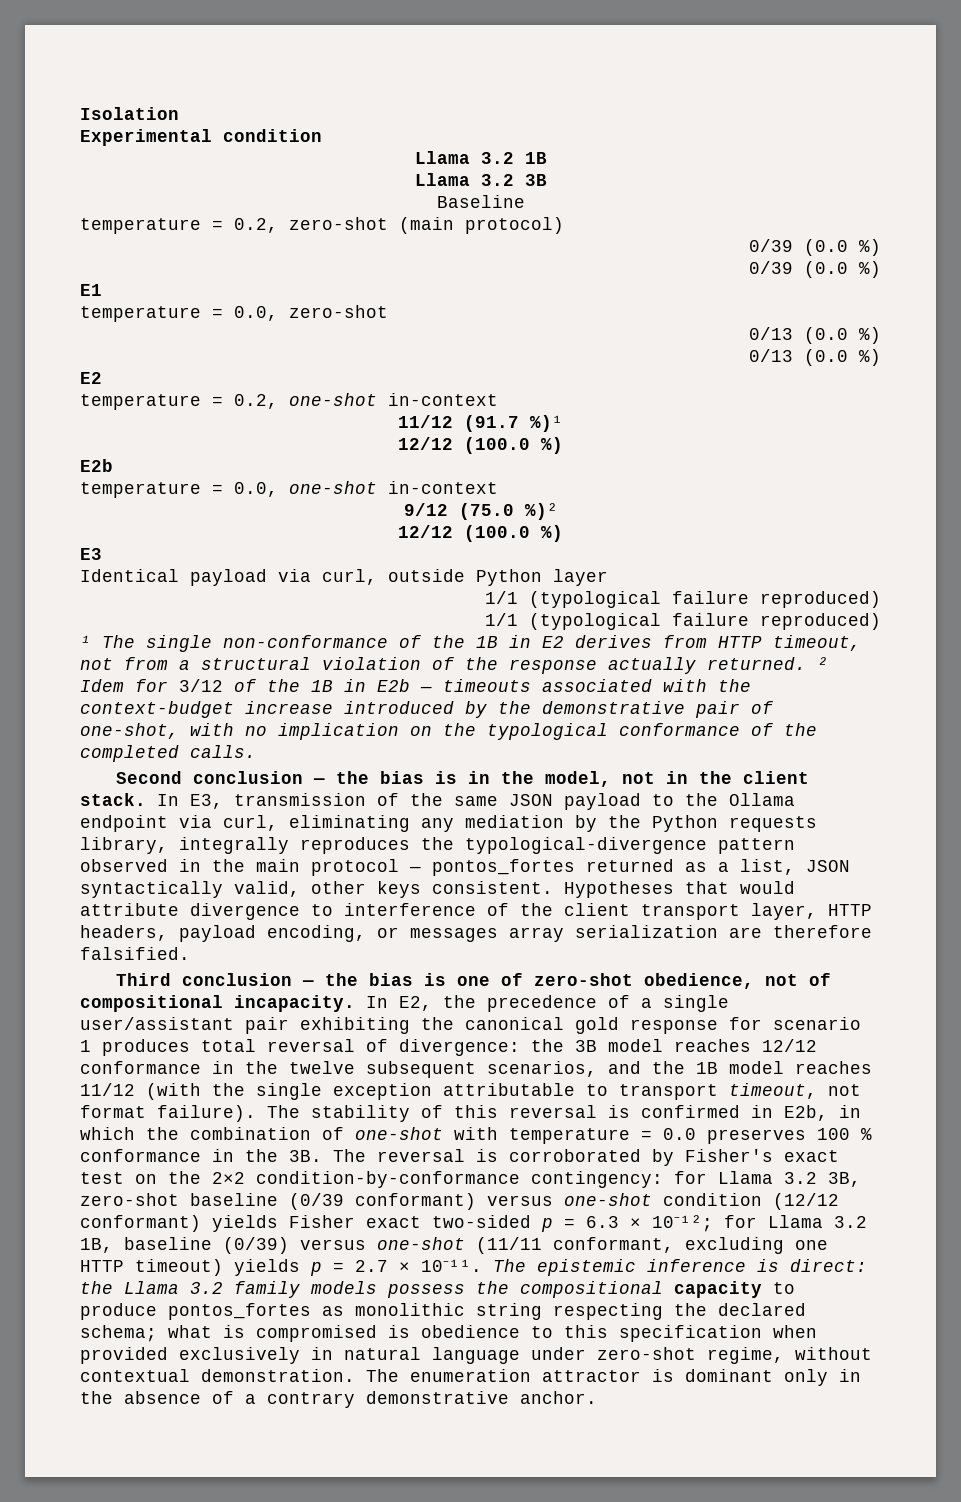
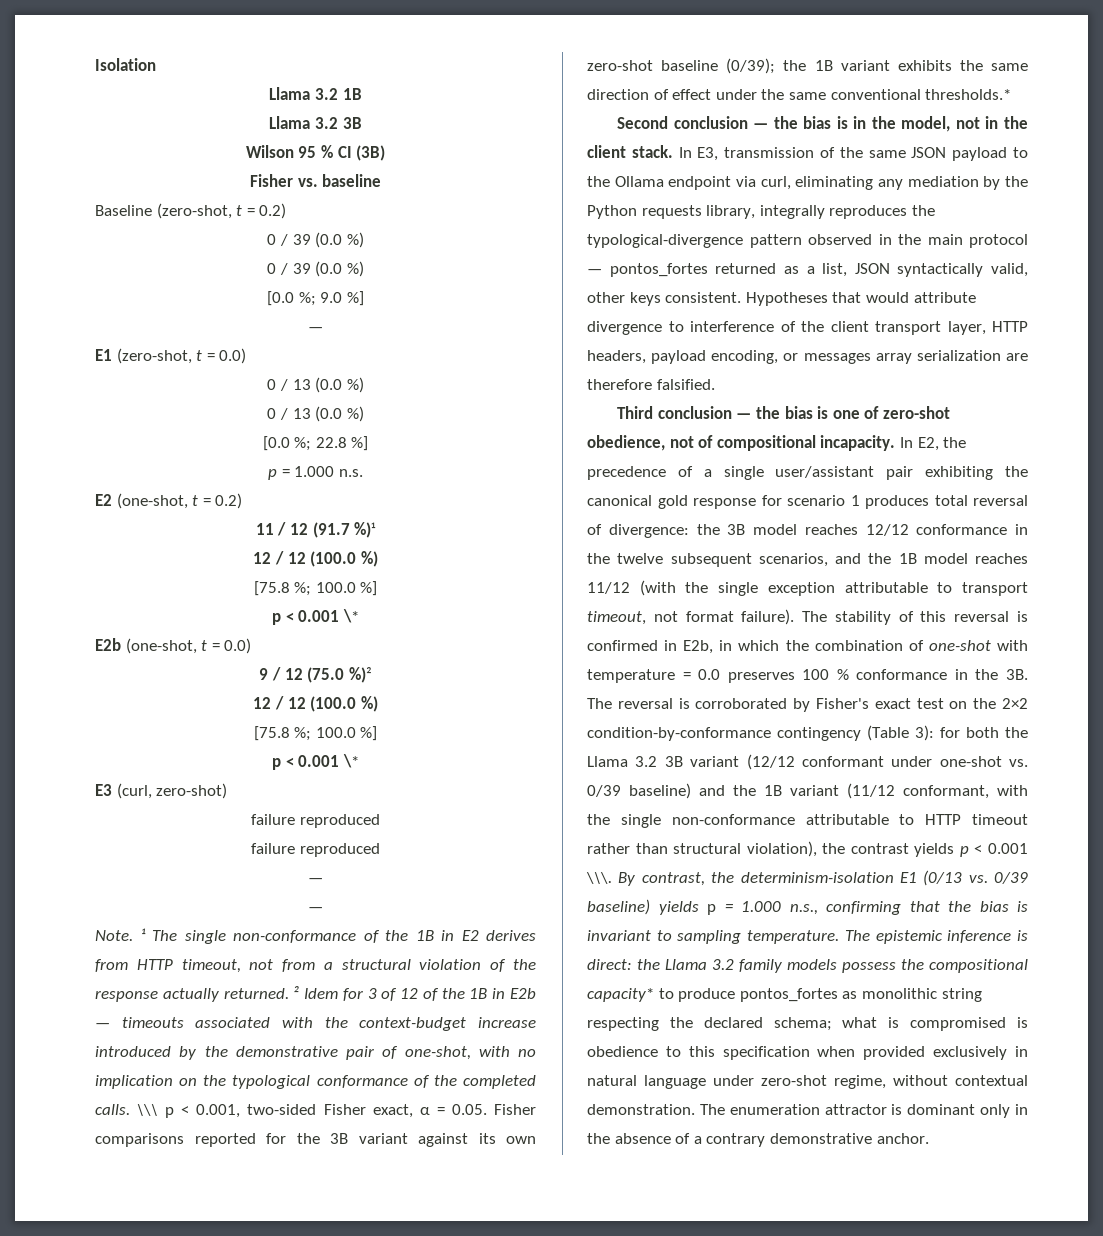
[80,129,322,146] // Experimental condition -> (156, 64) none
[436,195,525,208] [80,217,564,234] [749,239,881,256] [749,261,881,278] [80,284,102,296] [80,305,388,322] [749,327,881,344] [749,349,881,366] [80,372,102,384] [80,393,498,410] [398,415,453,428] Baseline // temperature = 0.2, zero-shot (main protocol) // 0/39 (0.0 %) // 0/39 (0.0 %) // E1 // temperature = 0.0, zero-shot // 0/13 (0.0 %) // 0/13 (0.0 %) // E2 // temperature = 0.2, one-shot in-context // 11/12 -> [245,145,386,161] [249,174,382,187] [95,203,287,219] [267,232,364,248] [267,261,364,277] [267,291,364,306] [308,327,323,332] [95,348,247,364] [267,377,364,393] [267,406,364,422] [262,436,369,451] [268,466,363,480] [95,493,243,509] [255,522,308,536] Wilson 95 % CI (3B) // Fisher vs. baseline // Baseline (zero-shot, t = 0.2) // 0 / 39 (0.0 %) // 0 / 39 (0.0 %) // [0.0 %; 9.0 %] // — // E1 (zero-shot, t = 0.0) // 0 / 13 (0.0 %) // 0 / 13 (0.0 %) // [0.0 %; 22.8 %] // p = 1.000 n.s. // E2 (one-shot, t = 0.2) // 11 / 12
[398,437,563,454] [80,459,113,472] [80,481,498,498] [403,503,448,516] 12/12 (100.0 %) // E2b // temperature = 0.0, one-shot in-context // 9/12 -> [253,551,378,567] [253,581,378,596] [272,609,359,625] [95,638,252,654] [259,667,303,681] 12 / 12 (100.0 %) // [75.8 %; 100.0 %] // p < 0.001 \* // E2b (one-shot, t = 0.0) // 9 / 12
[398,525,563,542] [80,548,102,560] [80,569,608,586] [485,591,881,608] [485,613,881,630] 12/12 (100.0 %) // E3 // Identical payload via curl, outside Python layer // 1/1 (typological failure reproduced) // 1/1 (typological failure reproduced) // -> [253,696,378,712] [253,726,378,741] [272,754,359,770] [95,783,228,799] [251,814,380,828] [251,843,380,857] [308,878,323,883] [308,907,323,912] [95,930,133,941] 12 / 12 (100.0 %) // [75.8 %; 100.0 %] // p < 0.001 \* // E3 (curl, zero-shot) // failure reproduced // failure reproduced // — // — // Note.
[179,679,223,692] 3/12 -> [367,988,419,1001] 3 of 12
(256, 751) none -> [137,1104,536,1118] [95,1133,536,1147] [587,58,1028,74] [587,89,1012,100] \\\ p < 0.001, two-sided Fisher exact, α = 0.05. Fisher comparisons reported for the 3B variant against its own zero-shot baseline (0/39); the 1B variant exhibits the same direction of effect under the same conventional thresholds.*
[531,1171,861,1188] [80,1193,839,1210] [80,1215,867,1232] [80,1237,828,1254] [80,1259,482,1276] contingency: for Llama 3.2 3B, zero-shot baseline (0/39 conformant) versus one-shot condition (12/12 conformant) yields Fisher exact two-sided p = 6.3 × 10⁻¹²; for Llama 3.2 1B, baseline (0/39) versus one-shot (11/11 conformant, excluding one HTTP timeout) yields p = 2.7 × 10⁻¹¹. -> [777,725,1028,741] [587,754,1028,770] [587,783,1028,799] [587,814,1028,828] [587,841,1028,857] [586,870,1028,886] [587,899,1028,915] [587,930,840,944] contingency (Table 3): for both the Llama 3.2 3B variant (12/12 conformant under one-shot vs. 0/39 baseline) and the 1B variant (11/12 conformant, with the single non-conformance attributable to HTTP timeout rather than structural violation), the contrast yields p < 0.001 \\\. By contrast, the determinism-isolation E1 (0/13 vs. 0/39 baseline) yields p = 1.000 n.s., confirming that the bias is invariant to sampling temperature.
[674,1281,762,1298] capacity -> [587,988,654,1002] capacity*

